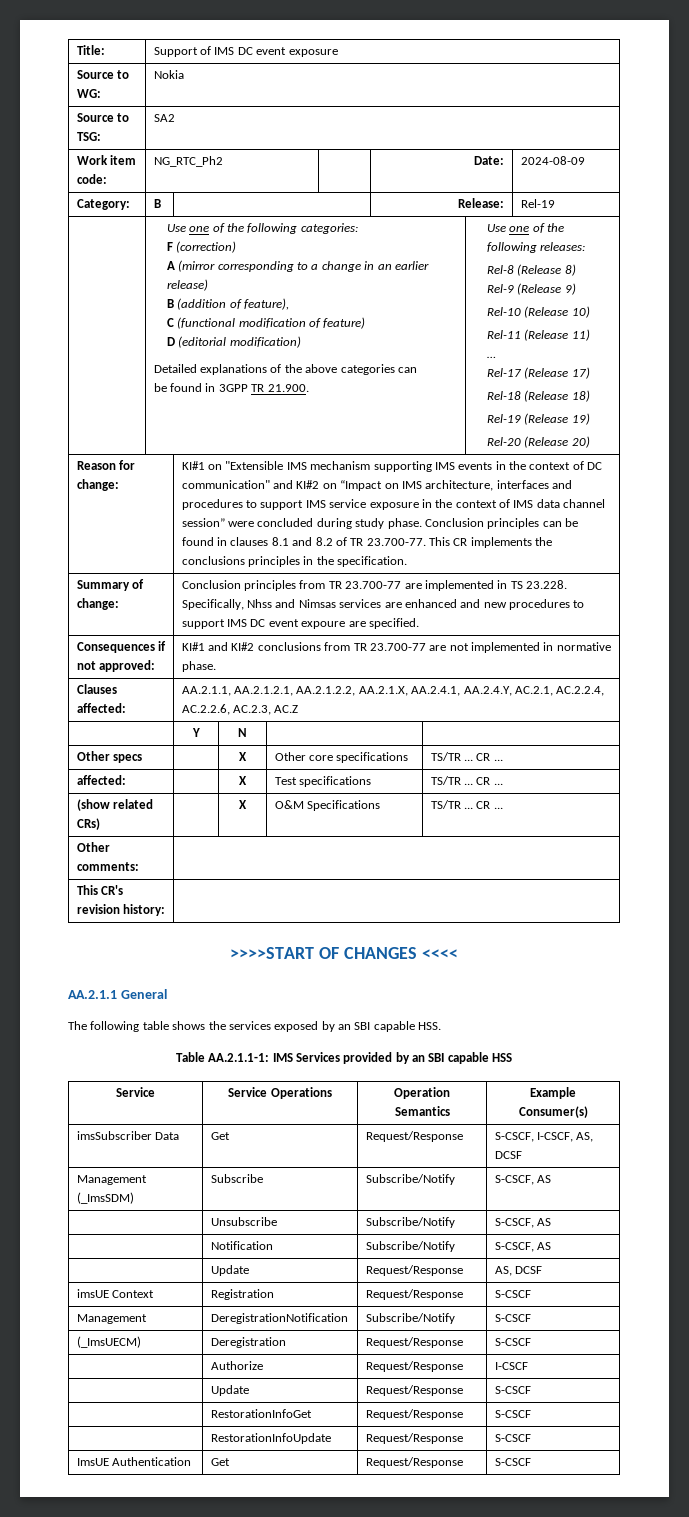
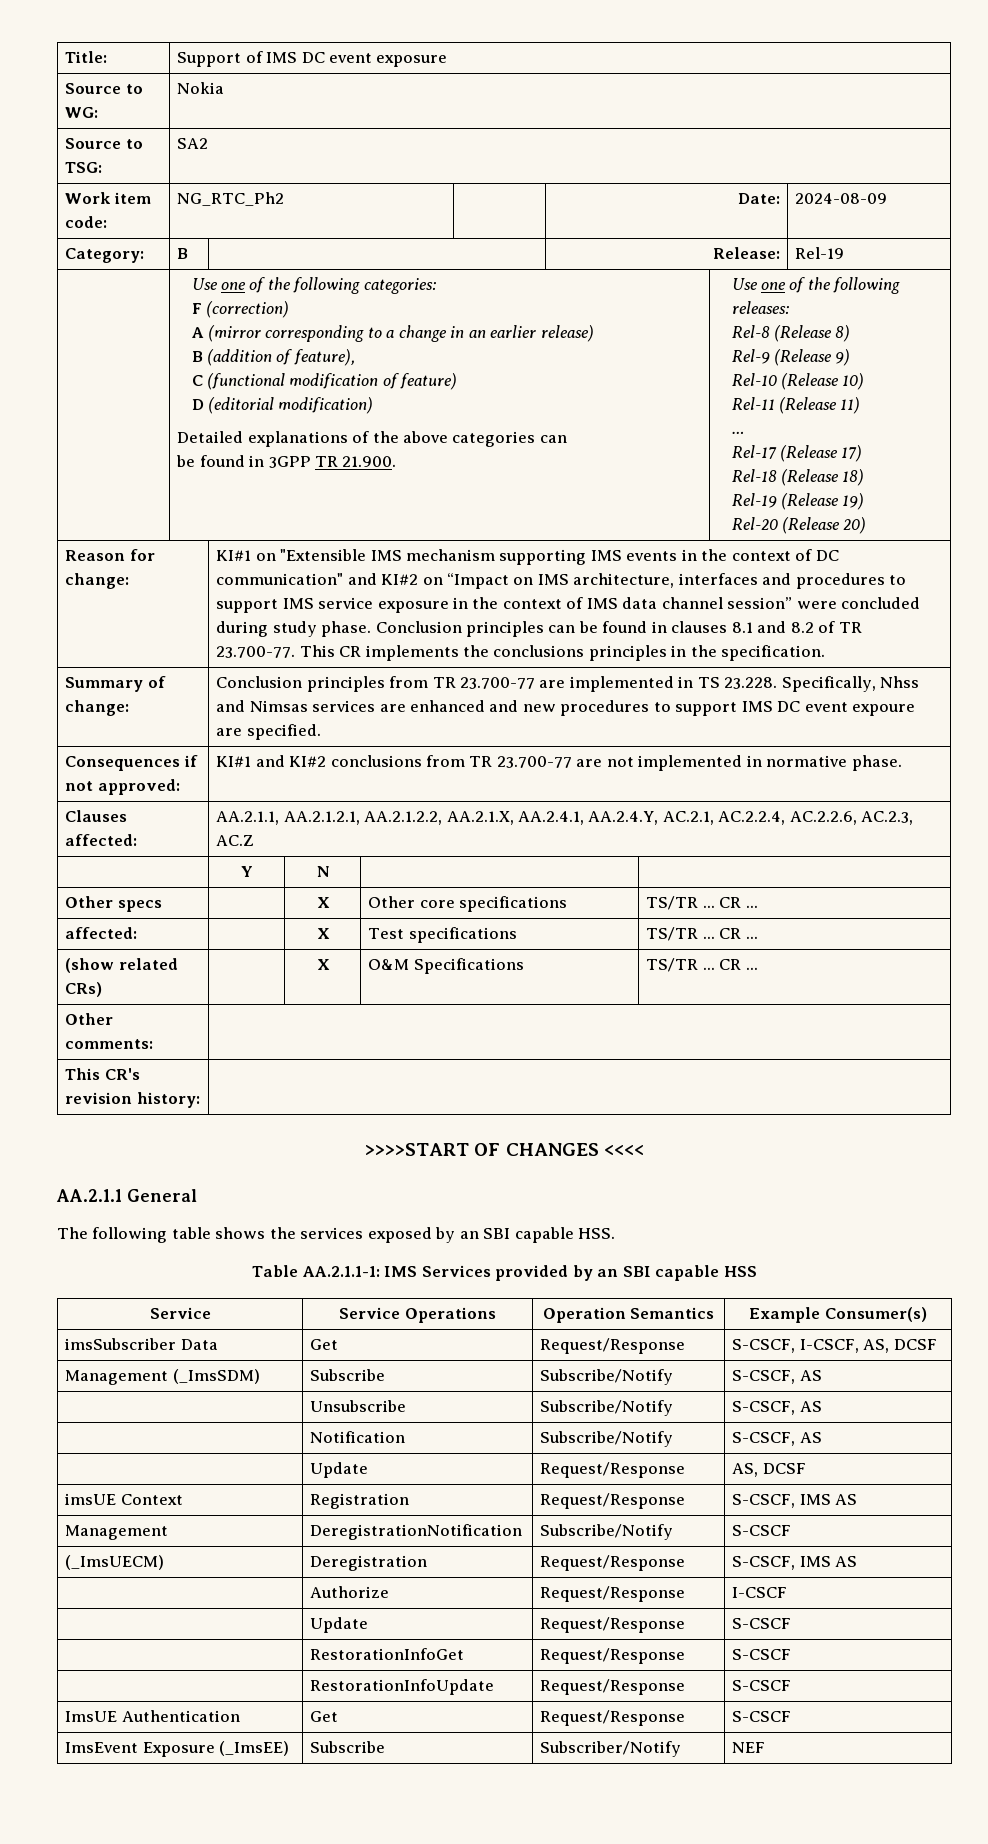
[494,1290,531,1298] S-CSCF -> [732,1494,858,1508] S-CSCF, IMS AS
[494,1338,531,1346] S-CSCF -> [732,1556,858,1570] S-CSCF, IMS AS
(531, 1462) none -> [65,1741,290,1757] [310,1741,386,1753] [540,1741,682,1757] [732,1742,766,1753] // ImsEvent Exposure (_ImsEE) | Subscribe | Subscriber/Notify | NEF

